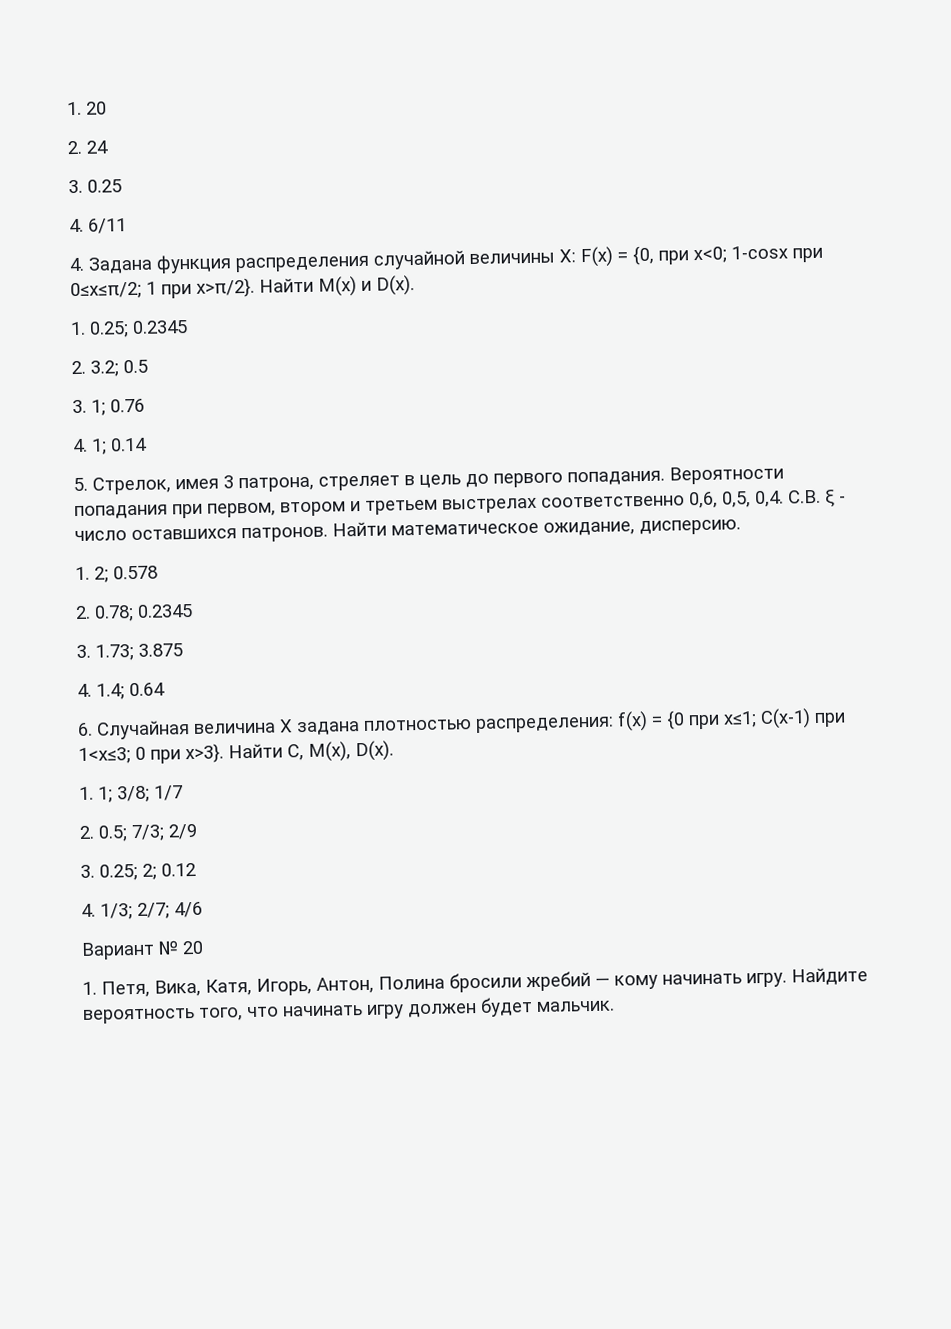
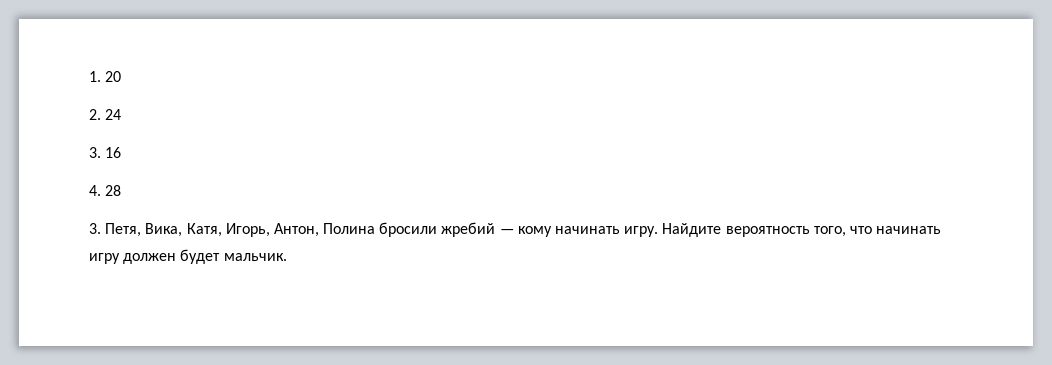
[87,179,122,193] [69,218,127,234] [69,245,823,274] [70,275,415,300] [70,320,188,338] [71,359,148,377] [72,398,145,416] [72,437,147,455] [73,465,784,495] [74,489,846,520] [74,519,741,543] [75,565,158,583] [75,603,193,622] [76,643,183,661] [77,682,165,700] [77,708,846,740] [78,740,394,765] [79,785,183,803] [79,823,198,842] [80,862,196,881] [81,901,203,920] [81,940,204,960] [82,981,97,995] 0.25 // 4. 6/11 // 4. Задана функция распределения случайной величины X: F(x) = {0, при x<0; 1-cosx при 0≤x≤π/2; 1 при x>π/2}. Найти M(x) и D(x). // 1. 0.25; 0.2345 // 2. 3.2; 0.5 // 3. 1; 0.76 // 4. 1; 0.14 // 5. Стрелок, имея 3 патрона, стреляет в цель до первого попадания. Вероятности попадания при первом, втором и третьем выстрелах соответственно 0,6, 0,5, 0,4. С.В. ξ - число оставшихся патронов. Найти математическое ожидание, дисперсию. // 1. 2; 0.578 // 2. 0.78; 0.2345 // 3. 1.73; 3.875 // 4. 1.4; 0.64 // 6. Случайная величина X задана плотностью распределения: f(x) = {0 при x≤1; C(x-1) при 1<x≤3; 0 при x>3}. Найти С, M(x), D(x). // 1. 1; 3/8; 1/7 // 2. 0.5; 7/3; 2/9 // 3. 0.25; 2; 0.12 // 4. 1/3; 2/7; 4/6 // Вариант № 20 // 1. -> [105,147,122,158] [89,185,122,196] [89,223,101,234] 16 // 4. 28 // 3.

